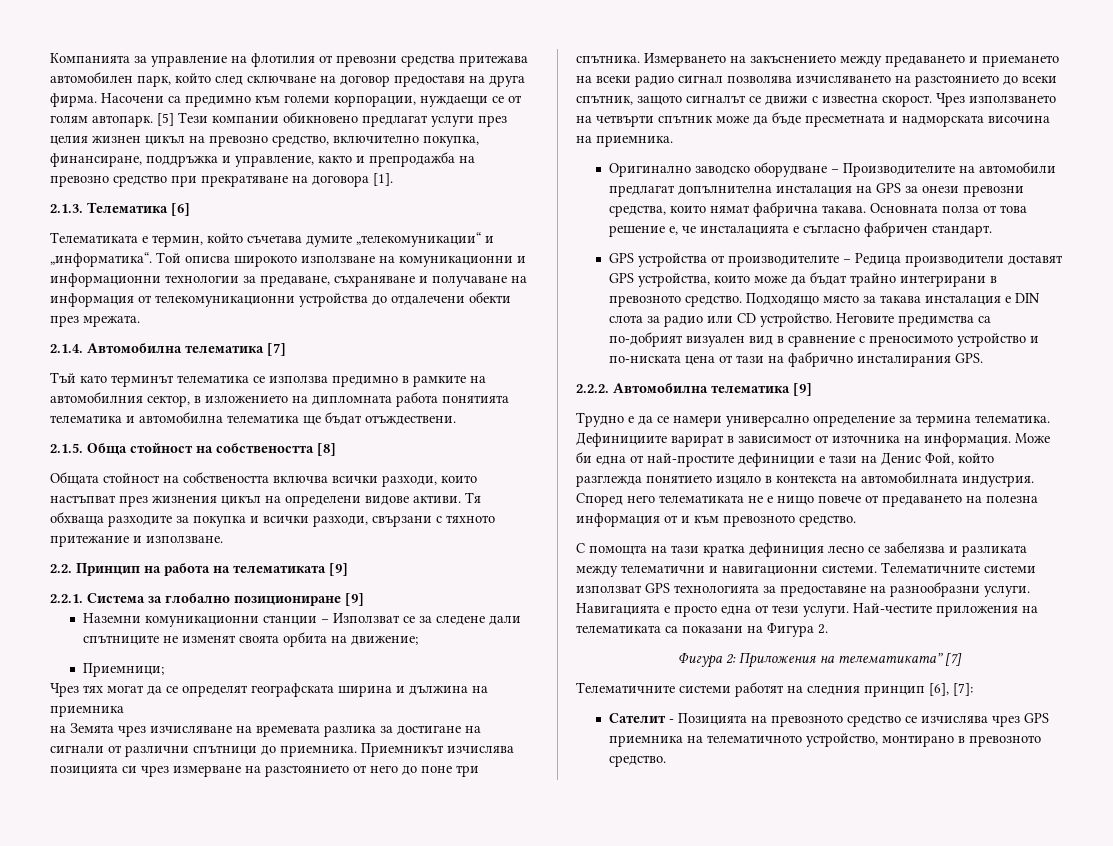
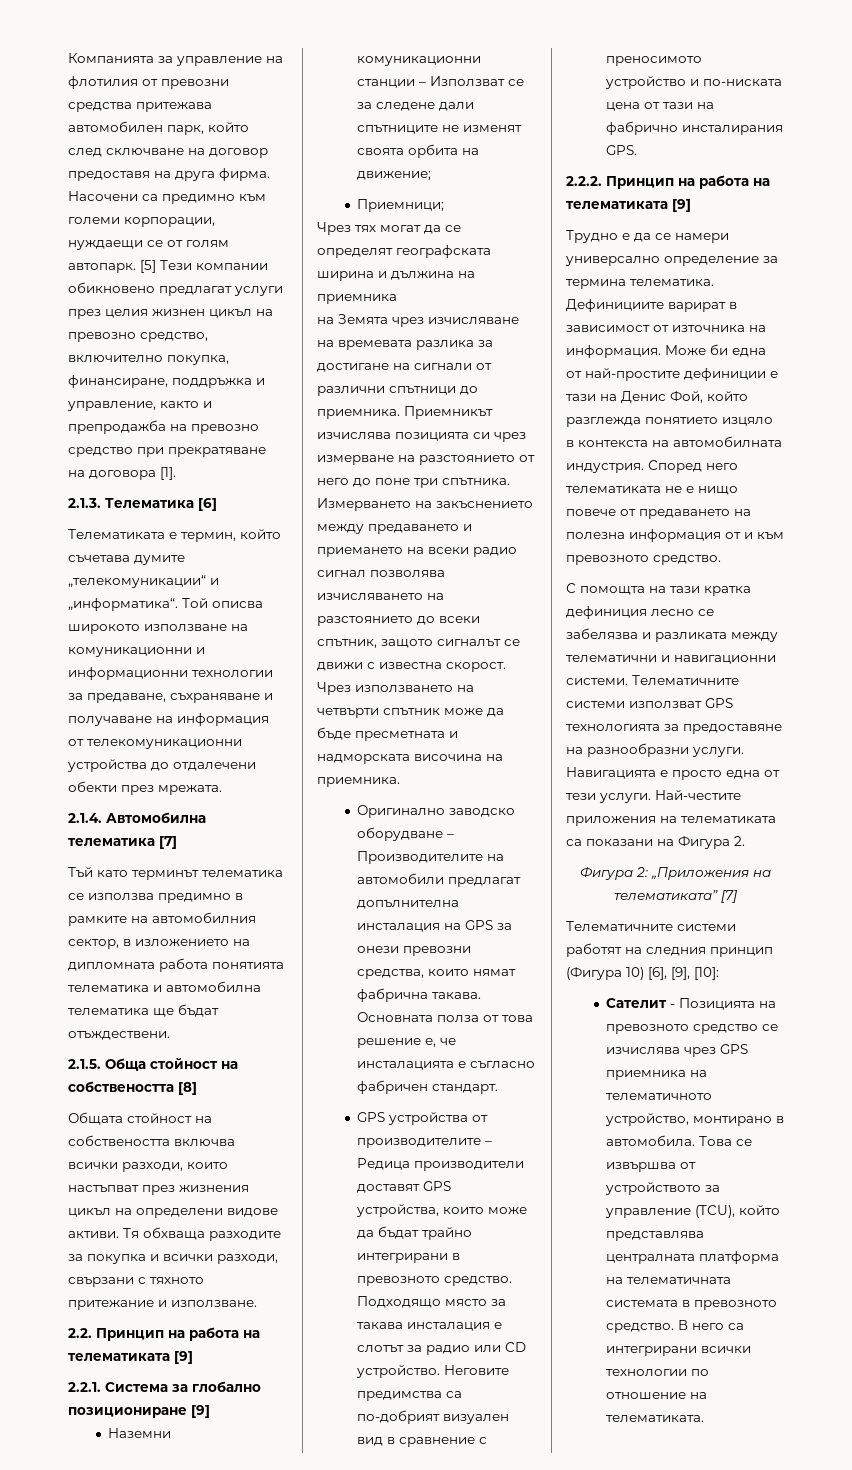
[1015,293,1041,303] [609,315,644,323] DIN слота -> [356,1345,404,1352] слотът
[613,383,790,393] Автомобилна телематика -> [606,175,770,189] [566,201,668,209] Принцип на работа на телематиката
[739,652,817,668] Приложения -> [650,867,749,880] „Приложения
[929,683,973,696] [6], [7]: -> [566,967,719,980] (Фигура 10) [6], [9], [10]:
[969,735,1042,747] [609,755,667,767] превозното средство. -> [605,1135,752,1146] [605,1162,696,1172] [604,1182,720,1195] [604,1205,780,1218] [605,1231,704,1241] [605,1251,779,1264] [605,1277,731,1284] [605,1300,777,1310] [605,1320,744,1333] [605,1346,751,1356] [605,1369,709,1376] [605,1392,707,1399] [605,1415,704,1422] автомобила. Това се извършва от устройството за управление (TCU), който представлява централната платформа на телематичната системата в превозното средство. В него са интегрирани всички технологии по отношение на телематиката.

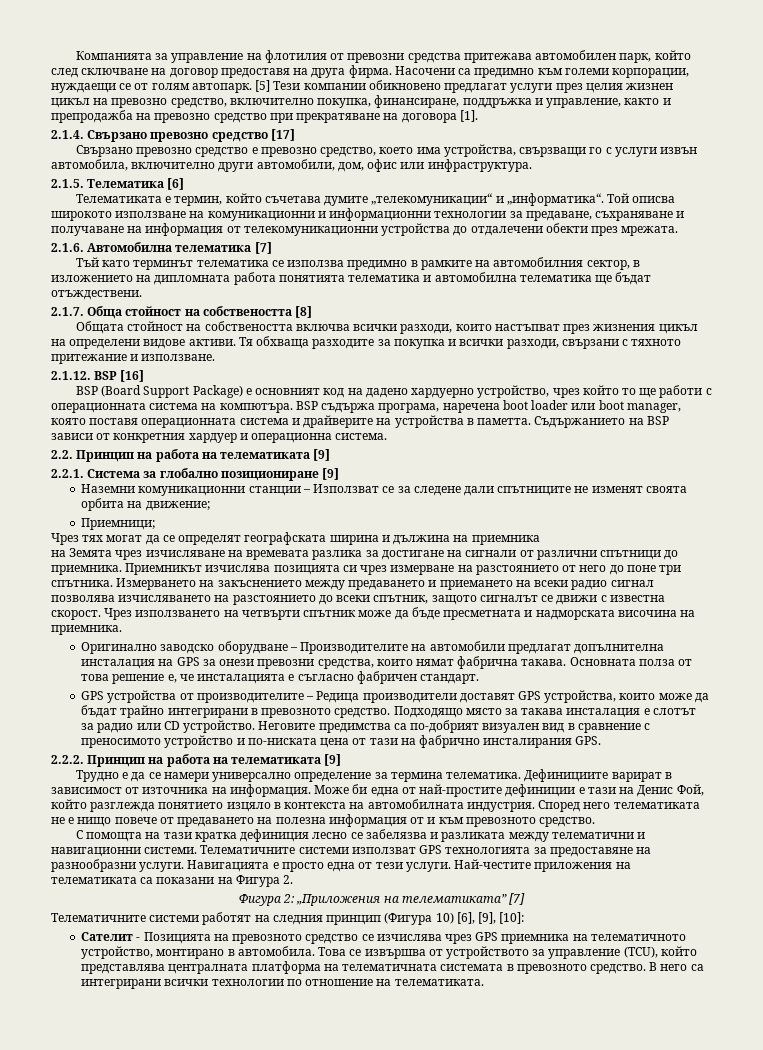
[68,498,101,508] 2.1.3. -> [51,129,295,142] [75,144,698,157] [51,159,532,172] [51,179,84,188] 2.1.4. Свързано превозно средство [17] // Свързано превозно средство е превозно средство, което има устройства, свързващи го с услуги извън автомобила, включително други автомобили, дом, офис или инфраструктура. // 2.1.5.
[68,813,102,823] 2.1.4. -> [51,243,84,252] 2.1.6.
[68,1059,101,1069] 2.1.5. -> [51,307,84,316] 2.1.7.
(257, 1303) none -> [51,370,145,382] [75,385,712,398] [51,400,681,413] [51,415,669,428] [51,433,388,443] // 2.1.12. BSP [16] // BSP (Board Support Package) е основният код на дадено хардуерно устройство, чрез който то ще работи с операционната система на компютъра. BSP съдържа програма, наречена boot loader или boot manager, която поставя операционната система и драйверите на устройства в паметта. Съдържанието на BSP зависи от конкретния хардуер и операционна система.

